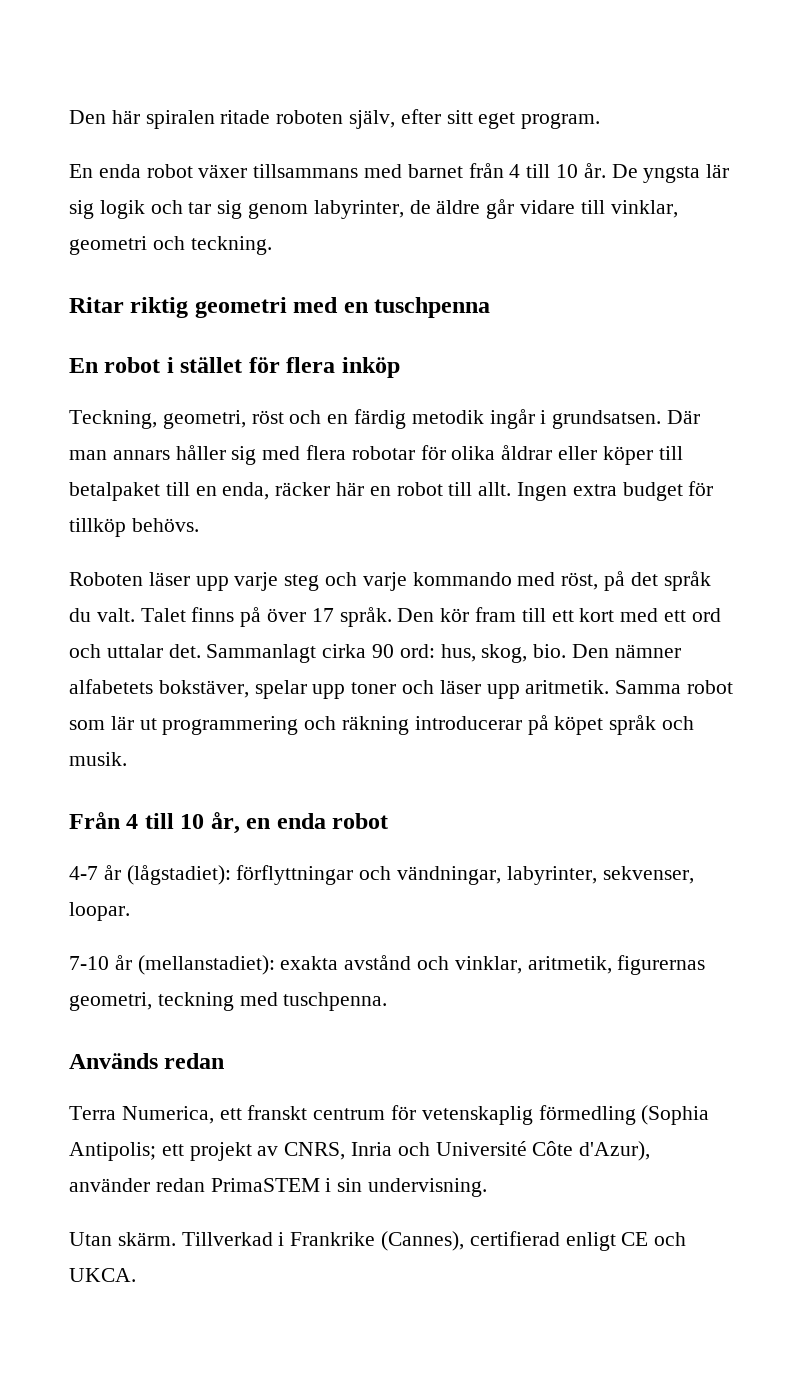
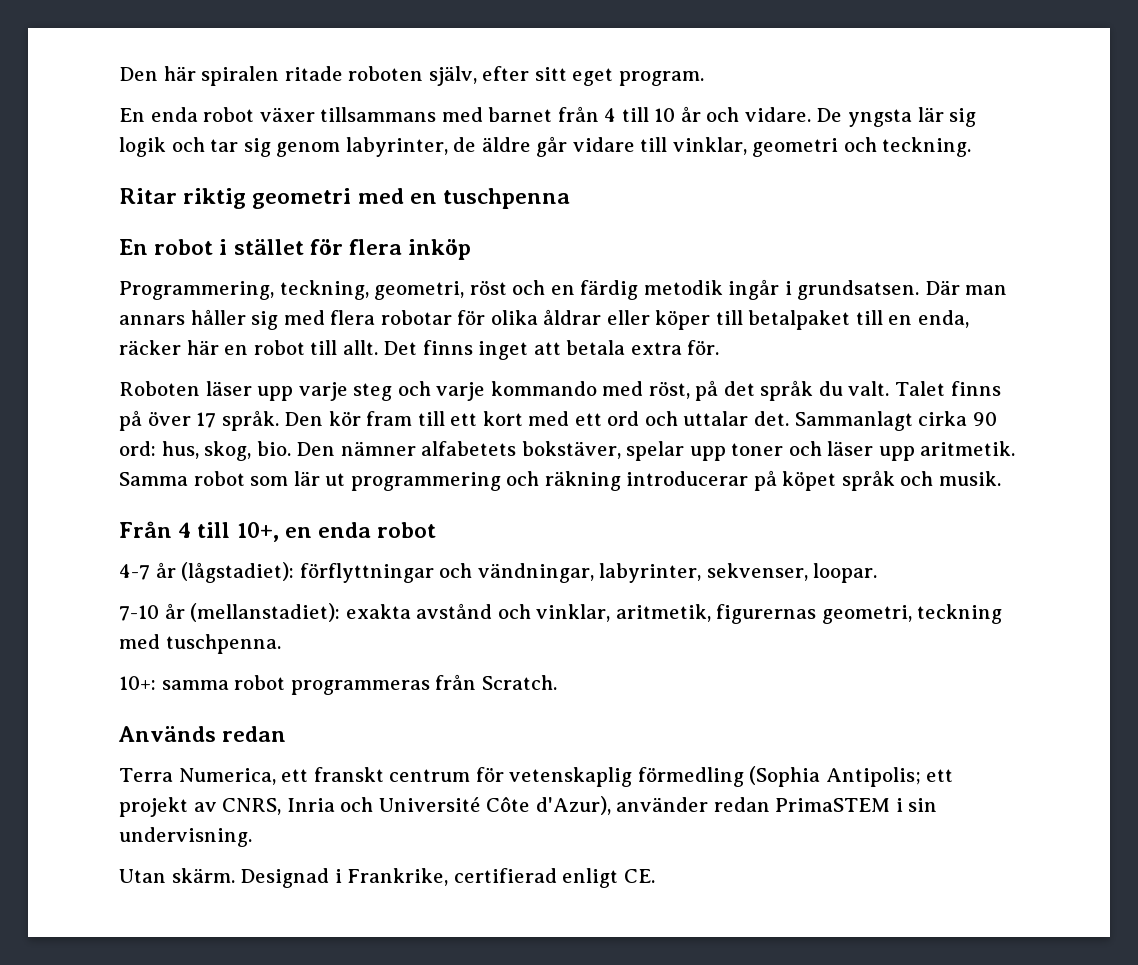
[583,163,606,178] år. -> [680,106,811,122] år och vidare.
[69,410,157,429] Teckning, -> [119,280,369,300] Programmering, teckning,
[517,481,714,501] [69,518,199,537] Ingen extra budget för tillköp behövs. -> [383,340,720,360] Det finns inget att betala extra för.
[180,812,240,834] 10 år, -> [236,522,279,542] 10+,
(388, 1001) none -> [119,674,557,695] // 10+: samma robot programmeras från Scratch.
[181,1231,687,1251] [69,1268,136,1282] Tillverkad i Frankrike (Cannes), certifierad enligt CE och UKCA. -> [240,868,655,888] Designad i Frankrike, certifierad enligt CE.

